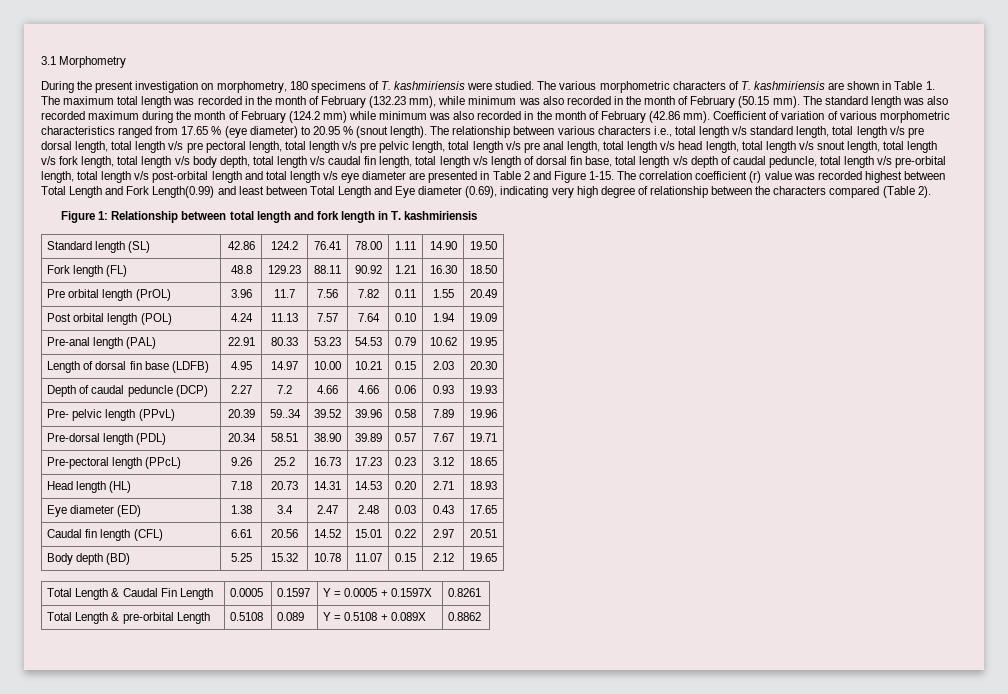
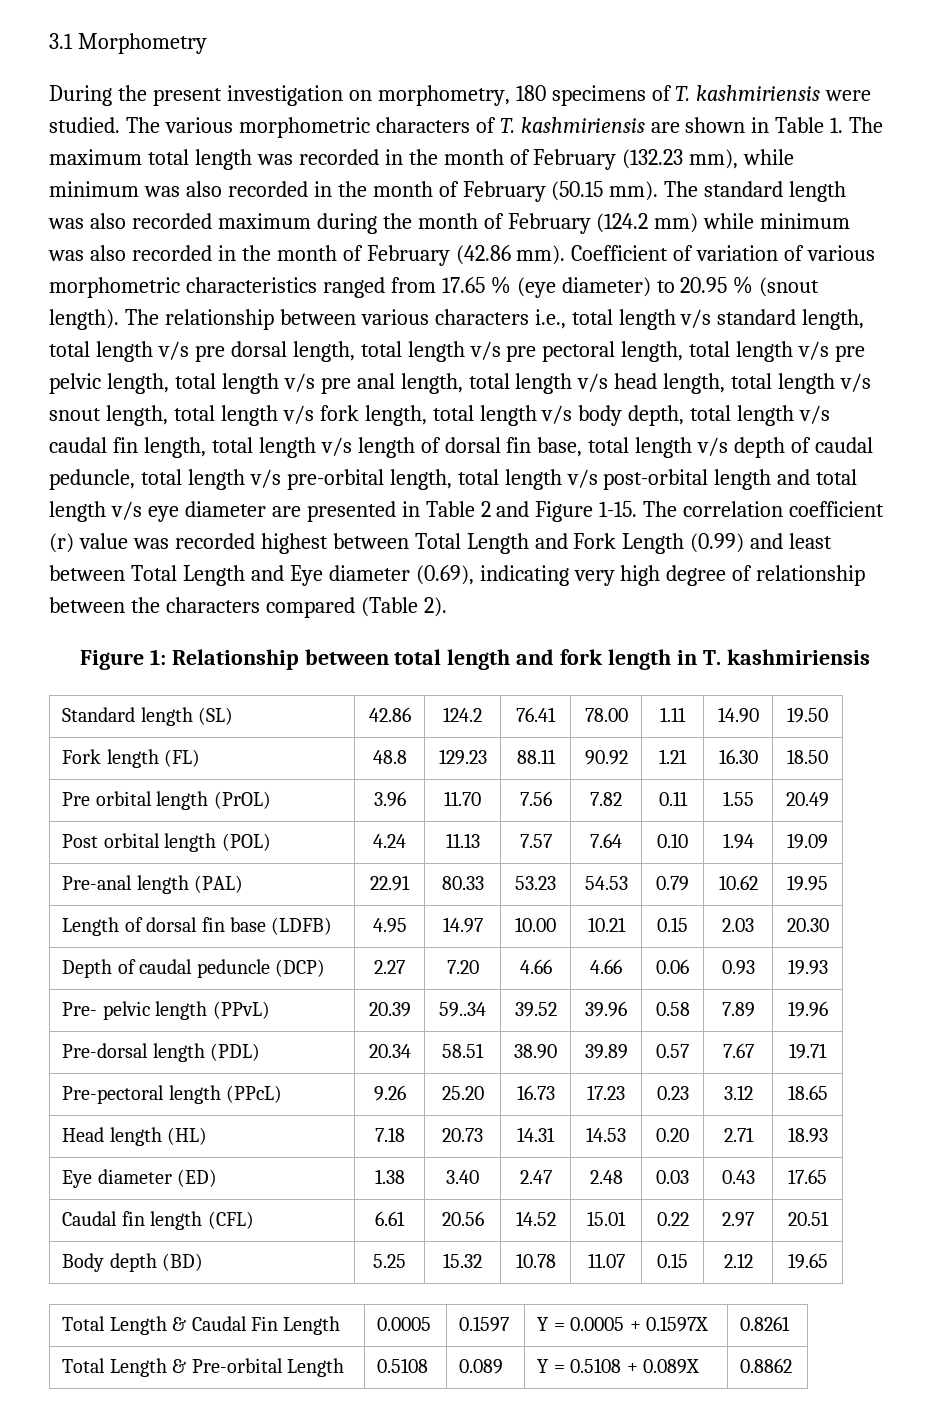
[152,186,215,198] Length(0.99) -> [622,533,745,554] Length (0.99)
[274,289,295,298] 11.7 -> [444,791,481,806] 11.70
[277,385,292,394] 7.2 -> [446,960,479,974] 7.20
[274,457,295,466] 25.2 -> [441,1086,484,1100] 25.20
[277,505,293,514] 3.4 -> [446,1170,479,1184] 3.40
[122,612,174,624] pre-orbital -> [191,1358,283,1373] Pre-orbital

